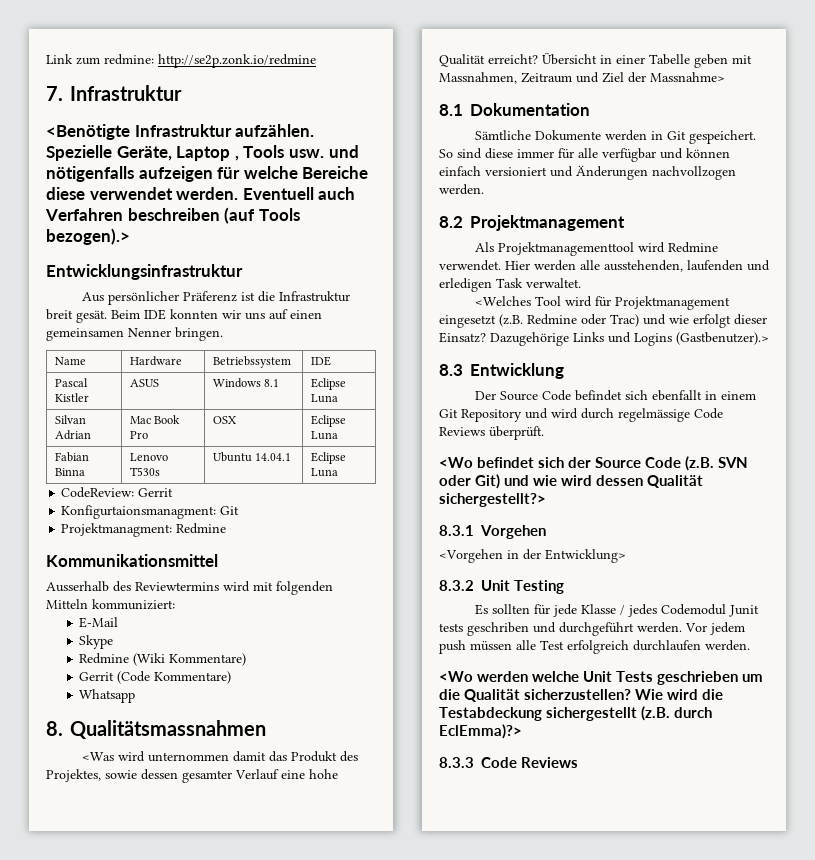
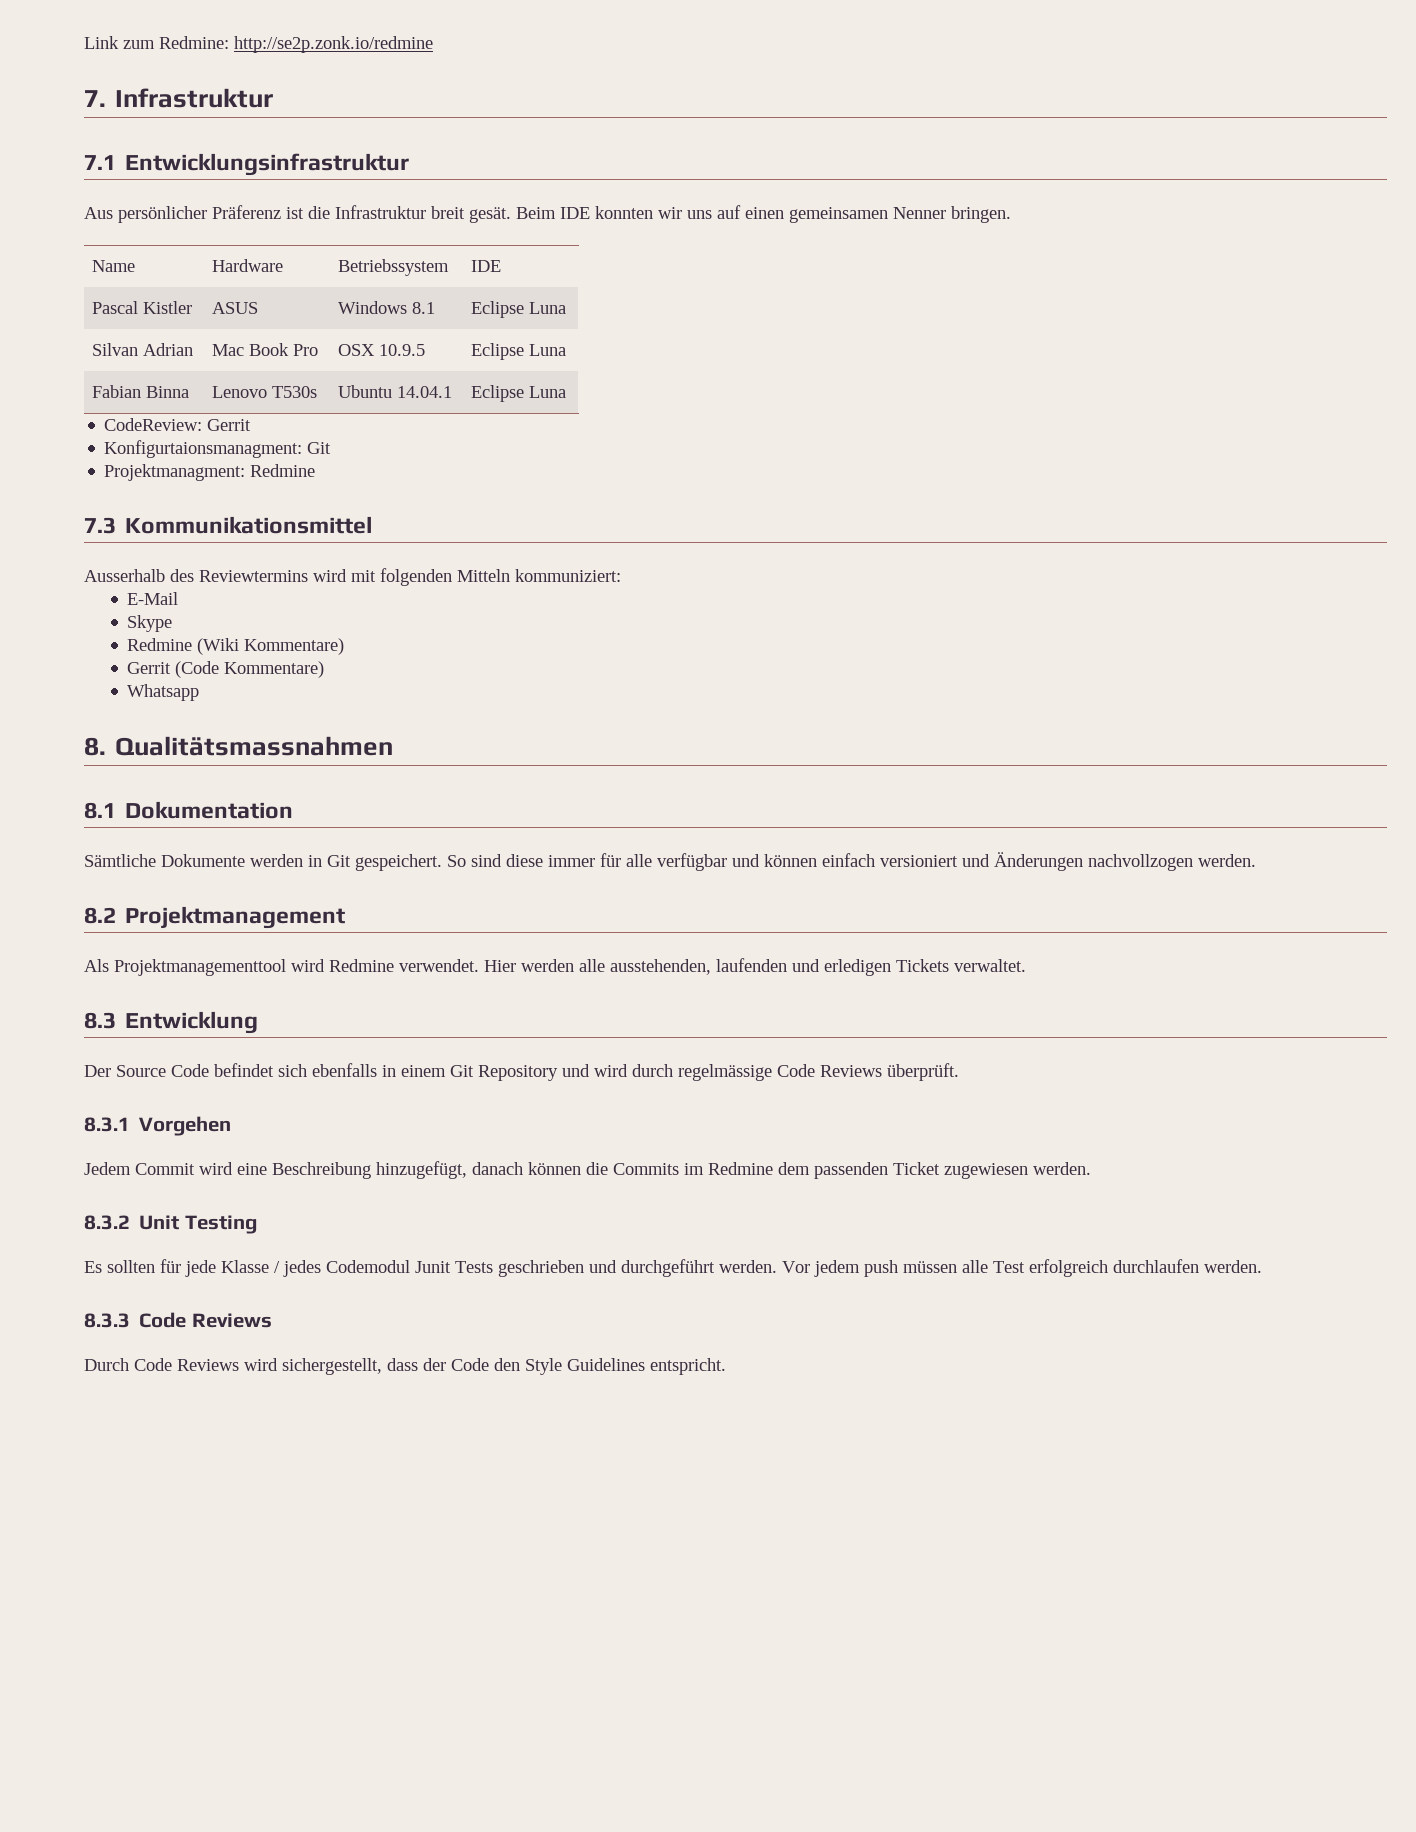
[104,54,154,65] redmine: -> [159,36,229,49] Redmine:
[46,124,315,140] [46,145,359,161] [46,166,369,182] [46,187,356,200] [45,207,300,224] [46,228,130,245] <Benötigte Infrastruktur aufzählen. Spezielle Geräte, Laptop , Tools usw. und nötigenfalls aufzeigen für welche Bereiche diese verwendet werden. Eventuell auch Verfahren beschreiben (auf Tools bezogen).> // -> [84,155,116,170] 7.1
(238, 420) none -> [379,344,426,356] 10.9.5
(227, 528) none -> [84,517,116,534] 7.3
[81,751,358,762] [46,769,338,783] [439,53,752,68] [439,72,725,84] // <Was wird unternommen damit das Produkt des Projektes, sowie dessen gesamter Verlauf eine hohe Qualität erreicht? Übersicht in einer Tabelle geben mit Massnahmen, Zeitraum und Ziel der Massnahme> -> (394, 746) none
[496,278,523,288] Task -> [896,959,949,972] Tickets
[474,296,730,310] [439,314,767,328] [439,332,769,346] // <Welches Tool wird für Projektmanagement eingesetzt (z.B. Redmine oder Trac) und wie erfolgt dieser Einsatz? Dazugehörige Links und Logins (Gastbenutzer).> -> (1026, 965) none
[651,390,702,401] ebenfallt -> [312,1063,377,1077] ebenfalls
[439,456,748,471] [439,474,703,489] [439,493,546,507] [439,525,546,539] [439,549,626,563] <Wo befindet sich der Source Code (z.B. SVN oder Git) und wie wird dessen Qualität sichergestellt?> // 8.3.1 Vorgehen // <Vorgehen in der Entwicklung> -> [84,1116,232,1136] [84,1161,1091,1179] 8.3.1 Vorgehen // Jedem Commit wird eine Beschreibung hinzugefügt, danach können die Commits im Redmine dem passenden Ticket zugewiesen werden.
[439,622,529,636] tests geschriben -> [455,1260,584,1277] Tests geschrieben
[439,671,763,685] [439,689,723,702] [439,706,712,721] [439,724,522,739] [439,757,578,768] <Wo werden welche Unit Tests geschrieben um die Qualität sicherzustellen? Wie wird die Testabdeckung sichergestellt (z.B. durch EclEmma)?> // 8.3.3 Code Reviews -> [84,1312,272,1328] [84,1358,726,1375] 8.3.3 Code Reviews // Durch Code Reviews wird sichergestellt, dass der Code den Style Guidelines entspricht.

